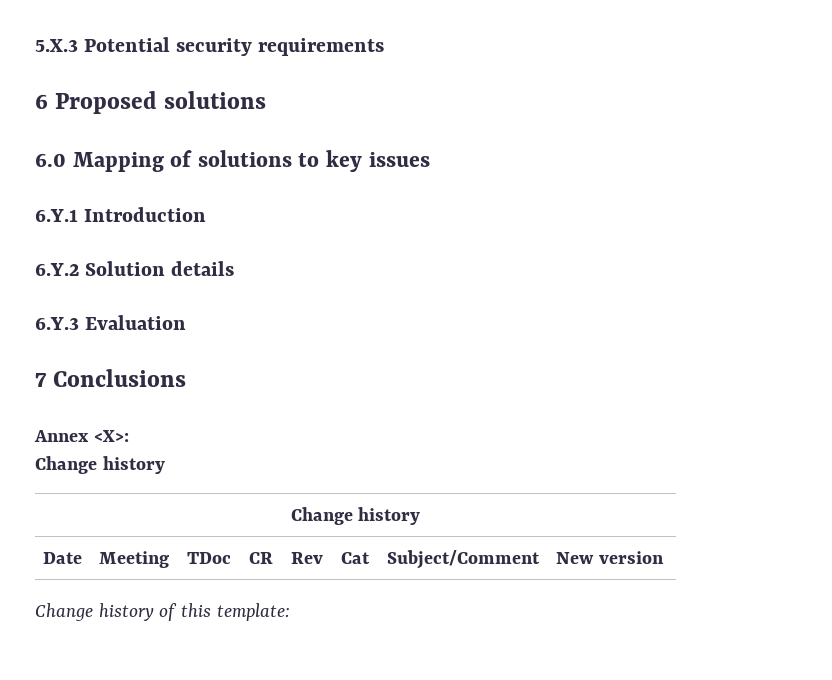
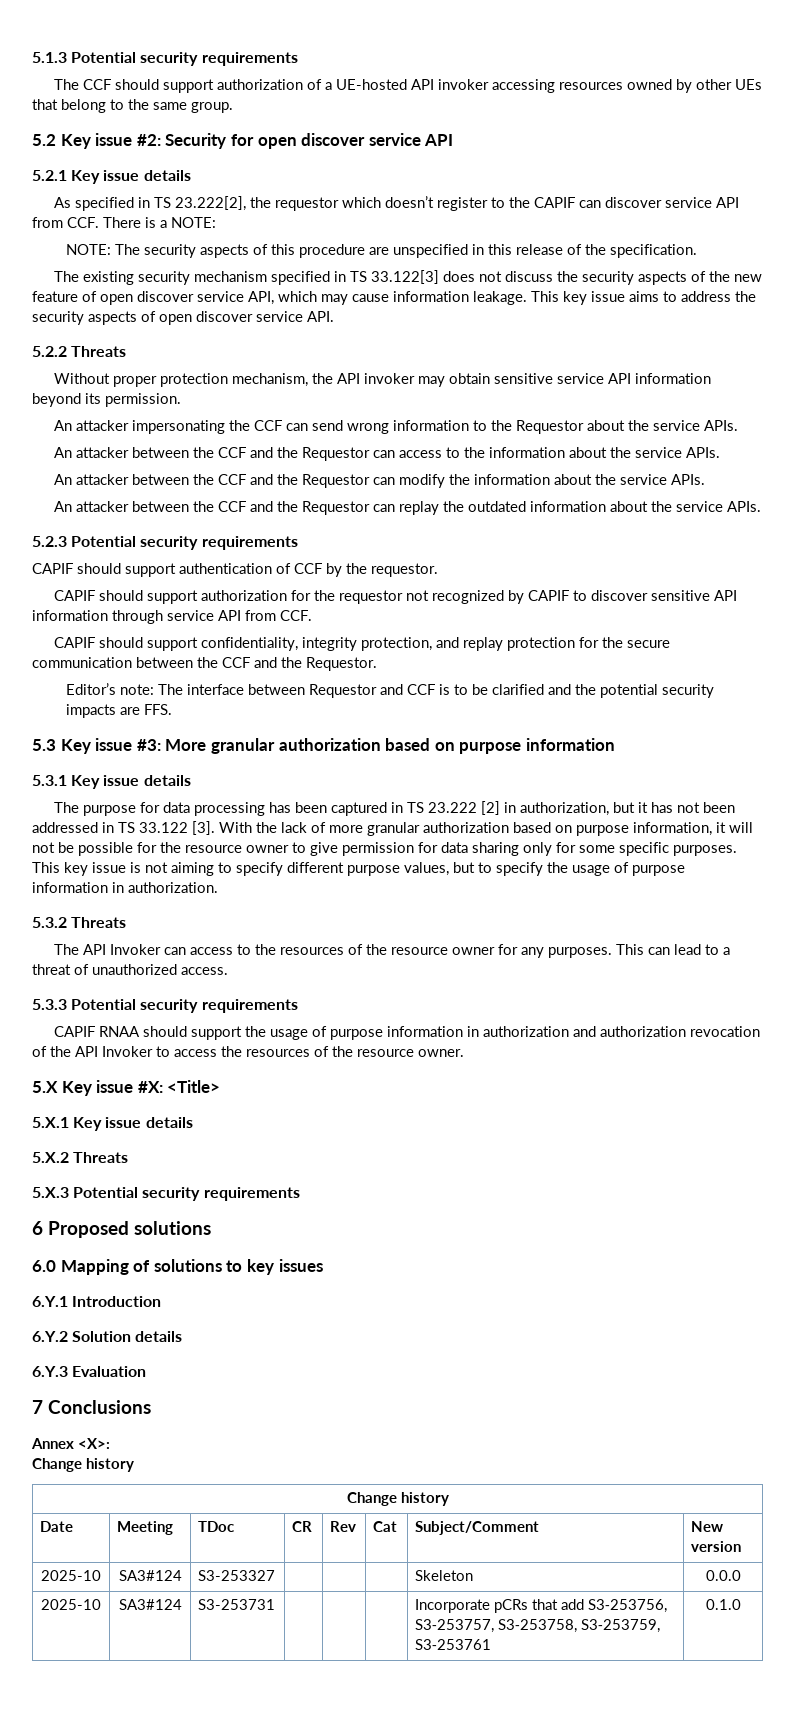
(35, 45) none -> [32,52,298,66] [54,79,763,93] [32,99,233,113] [32,133,454,149] [32,170,191,184] [54,196,740,211] [32,217,216,228] [66,244,698,258] [54,270,763,285] [32,291,756,305] [32,311,334,325] [32,346,127,357] [54,373,712,387] [32,393,181,407] [54,420,739,434] [54,447,721,461] [54,474,706,488] [54,501,762,515] [32,536,298,550] [32,563,438,577] [54,590,738,604] [32,610,312,624] [54,637,671,651] [32,657,377,671] [66,683,715,698] [66,704,173,718] [32,738,615,754] [32,775,191,789] [54,801,736,816] [32,821,753,836] [32,842,737,856] [32,862,685,876] [32,882,218,893] [32,917,127,928] [54,944,731,958] [32,964,228,975] [32,999,298,1013] [54,1026,761,1040] [32,1046,464,1057] [32,1080,221,1096] [32,1117,193,1131] [32,1152,129,1163] 5.1.3 Potential security requirements // The CCF should support authorization of a UE-hosted API invoker accessing resources owned by other UEs that belong to the same group. // 5.2 Key issue #2: Security for open discover service API // 5.2.1 Key issue details // As specified in TS 23.222[2], the requestor which doesn’t register to the CAPIF can discover service API from CCF. There is a NOTE: // NOTE: The security aspects of this procedure are unspecified in this release of the specification. // The existing security mechanism specified in TS 33.122[3] does not discuss the security aspects of the new feature of open discover service API, which may cause information leakage. This key issue aims to address the security aspects of open discover service API. // 5.2.2 Threats // Without proper protection mechanism, the API invoker may obtain sensitive service API information beyond its permission. // An attacker impersonating the CCF can send wrong information to the Requestor about the service APIs. // An attacker between the CCF and the Requestor can access to the information about the service APIs. // An attacker between the CCF and the Requestor can modify the information about the service APIs. // An attacker between the CCF and the Requestor can replay the outdated information about the service APIs. // 5.2.3 Potential security requirements // CAPIF should support authentication of CCF by the requestor. // CAPIF should support authorization for the requestor not recognized by CAPIF to discover sensitive API information through service API from CCF. // CAPIF should support confidentiality, integrity protection, and replay protection for the secure communication between the CCF and the Requestor. // Editor’s note: The interface between Requestor and CCF is to be clarified and the potential security impacts are FFS. // 5.3 Key issue #3: More granular authorization based on purpose information // 5.3.1 Key issue details // The purpose for data processing has been captured in TS 23.222 [2] in authorization, but it has not been addressed in TS 33.122 [3]. With the lack of more granular authorization based on purpose information, it will not be possible for the resource owner to give permission for data sharing only for some specific purposes. This key issue is not aiming to specify different purpose values, but to specify the usage of purpose information in authorization. // 5.3.2 Threats // The API Invoker can access to the resources of the resource owner for any purposes. This can lead to a threat of unauthorized access. // 5.3.3 Potential security requirements // CAPIF RNAA should support the usage of purpose information in authorization and authorization revocation of the API Invoker to access the resources of the resource owner. // 5.X Key issue #X: <Title> // 5.X.1 Key issue details // 5.X.2 Threats //
[35,603,290,621] // Change history of this template: -> [41,1570,101,1581] [118,1570,182,1581] [198,1570,276,1581] [415,1570,474,1581] [705,1570,741,1581] [41,1599,101,1610] [118,1599,182,1610] [198,1599,276,1610] [415,1599,668,1613] [415,1619,661,1633] [415,1639,492,1650] [705,1599,741,1610] // 2025-10 | SA3#124 | S3-253327 | | | | Skeleton | 0.0.0 // 2025-10 | SA3#124 | S3-253731 | | | | Incorporate pCRs that add S3‑253756, S3‑253757, S3‑253758, S3‑253759, S3‑253761 | 0.1.0

